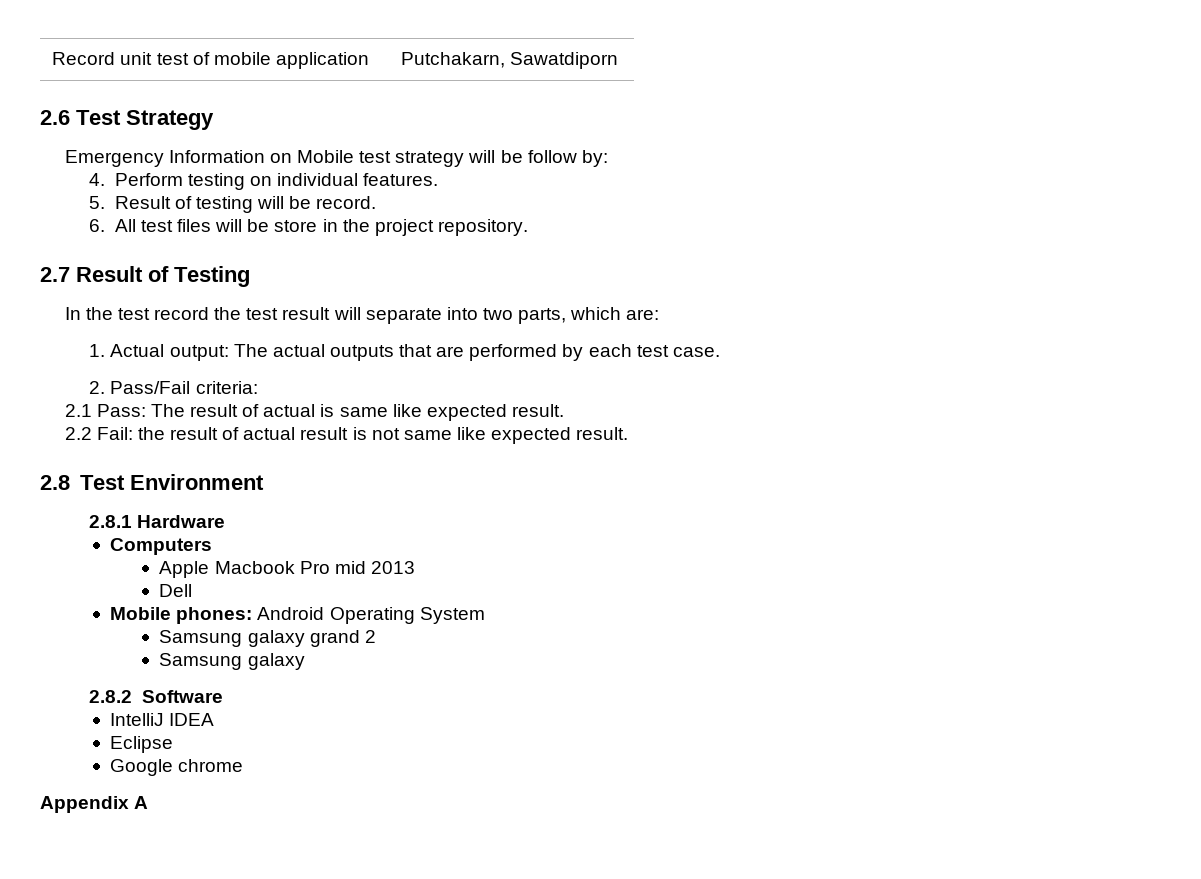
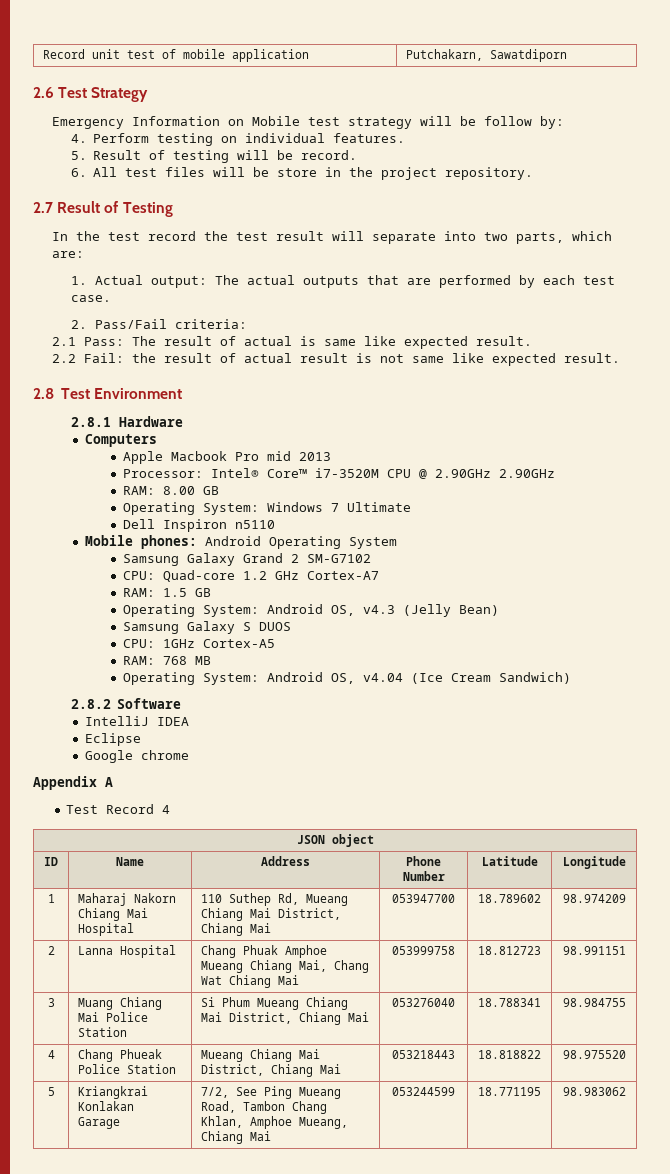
(415, 567) none -> [123,468,556,479] [123,486,220,495] [123,502,412,515] // Processor: Intel® Core™ i7-3520M CPU @ 2.90GHz 2.90GHz // RAM: 8.00 GB // Operating System: Windows 7 Ultimate
(193, 590) none -> [163,519,276,532] Inspiron n5110
[247,630,376,647] [159,653,305,670] galaxy grand 2 // Samsung galaxy -> [187,553,372,566] [123,570,380,582] [123,588,212,597] [123,604,500,617] [123,621,292,634] [123,639,276,648] [123,656,212,665] [123,672,572,685] Galaxy Grand 2 SM-G7102 // CPU: Quad-core 1.2 GHz Cortex-A7 // RAM: 1.5 GB // Operating System: Android OS, v4.3 (Jelly Bean) // Samsung Galaxy S DUOS // CPU: 1GHz Cortex-A5 // RAM: 768 MB // Operating System: Android OS, v4.04 (Ice Cream Sandwich)
(149, 802) none -> [66,804,171,814] [296,834,374,847] [44,857,58,866] [116,857,144,866] [261,856,310,866] [406,856,441,866] [402,871,445,881] [481,856,538,866] [562,856,626,869] [47,894,55,903] [78,893,177,906] [78,908,149,921] [78,923,135,936] [201,893,349,906] [201,908,342,921] [201,923,272,936] [392,894,455,903] [478,894,541,903] [562,894,626,903] [47,946,55,955] [78,945,177,958] [201,945,328,958] [201,960,370,973] [201,975,300,988] [392,946,455,955] [478,946,541,955] [562,946,626,955] [47,998,55,1007] [78,997,163,1010] [78,1012,149,1022] [78,1027,128,1037] [201,997,349,1010] [201,1012,370,1025] [392,998,455,1007] [478,998,541,1007] [562,998,626,1007] [47,1050,55,1059] [78,1049,163,1062] [78,1064,177,1074] [201,1049,321,1062] [201,1064,342,1077] [392,1050,455,1059] [478,1050,541,1059] [562,1050,626,1059] [47,1087,55,1096] [78,1086,149,1099] [78,1101,135,1111] [78,1117,121,1129] [201,1086,342,1099] [201,1101,328,1114] [201,1116,349,1129] [201,1131,272,1144] [392,1087,455,1096] [478,1087,541,1096] [562,1087,626,1096] // Test Record 4 // JSON object // ID | Name | Address | Phone Number | Latitude | Longitude // 1 | Maharaj Nakorn Chiang Mai Hospital | 110 Suthep Rd, Mueang Chiang Mai District, Chiang Mai | 053947700 | 18.789602 | 98.974209 // 2 | Lanna Hospital | Chang Phuak Amphoe Mueang Chiang Mai, Chang Wat Chiang Mai | 053999758 | 18.812723 | 98.991151 // 3 | Muang Chiang Mai Police Station | Si Phum Mueang Chiang Mai District, Chiang Mai | 053276040 | 18.788341 | 98.984755 // 4 | Chang Phueak Police Station | Mueang Chiang Mai District, Chiang Mai | 053218443 | 18.818822 | 98.975520 // 5 | Kriangkrai Konlakan Garage | 7/2, See Ping Mueang Road, Tambon Chang Khlan, Amphoe Mueang, Chiang Mai | 053244599 | 18.771195 | 98.983062

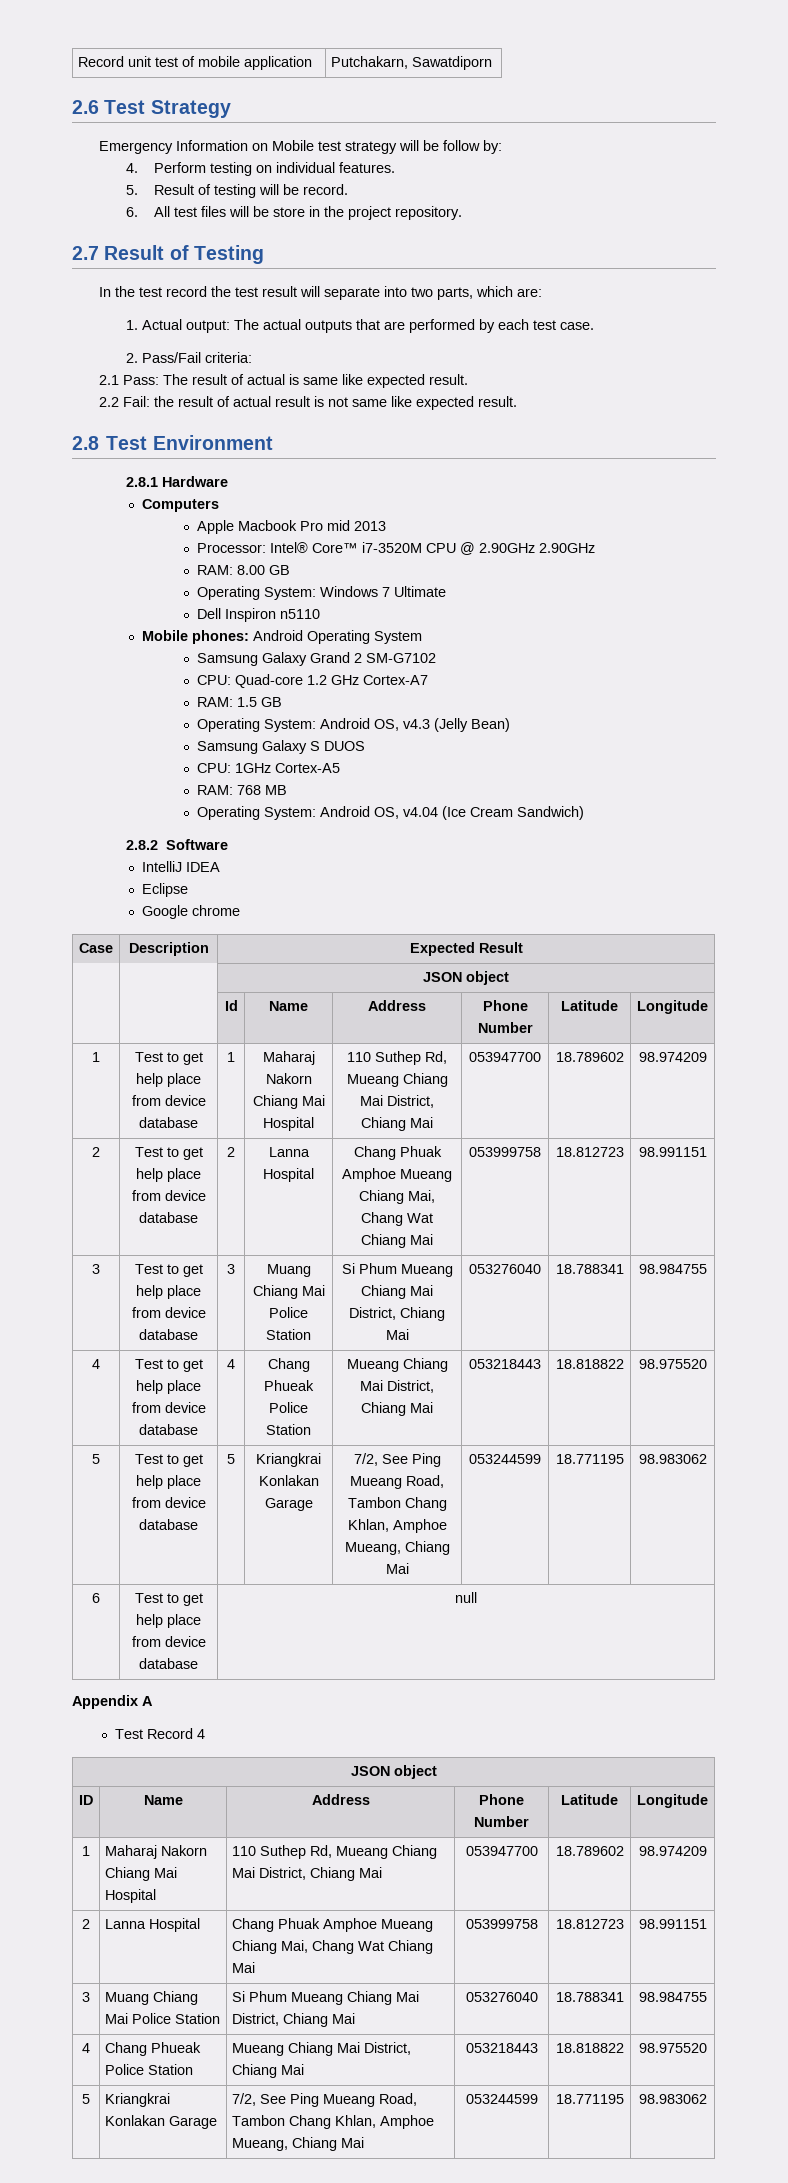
(190, 755) none -> [79,943,113,953] [128,942,209,956] [409,942,523,956] [423,971,509,985] [224,1000,238,1011] [269,1001,308,1011] [368,1000,426,1011] [482,1000,528,1011] [477,1022,533,1033] [561,1000,618,1011] [637,1000,708,1014] [92,1052,100,1062] [134,1052,203,1065] [136,1073,201,1087] [131,1095,206,1106] [139,1117,198,1128] [227,1052,235,1062] [262,1051,315,1065] [265,1073,312,1084] [252,1095,325,1109] [263,1117,314,1131] [347,1051,447,1065] [346,1073,448,1087] [360,1095,434,1108] [361,1117,433,1131] [469,1052,541,1062] [555,1052,624,1062] [638,1052,707,1062] [92,1147,100,1157] [134,1147,203,1160] [136,1168,201,1182] [131,1190,206,1201] [139,1212,198,1223] [227,1147,235,1157] [268,1147,310,1157] [263,1168,314,1182] [353,1146,442,1160] [342,1168,452,1182] [359,1190,435,1204] [361,1212,433,1226] [361,1234,433,1248] [469,1147,541,1157] [555,1147,624,1157] [638,1147,707,1157] [92,1264,100,1274] [134,1264,203,1277] [136,1285,201,1299] [131,1307,206,1318] [139,1329,198,1340] [227,1264,235,1274] [266,1264,311,1277] [252,1285,325,1299] [269,1307,308,1318] [266,1329,311,1340] [341,1263,453,1277] [361,1285,433,1299] [349,1307,445,1321] [385,1329,409,1340] [469,1264,541,1274] [555,1264,624,1274] [638,1264,707,1274] [92,1359,100,1369] [134,1359,203,1372] [136,1380,201,1394] [131,1402,206,1413] [139,1424,198,1435] [227,1359,235,1369] [267,1358,310,1372] [264,1380,314,1391] [269,1402,308,1413] [266,1424,311,1435] [346,1358,448,1372] [360,1380,434,1393] [361,1402,433,1416] [469,1359,541,1369] [555,1359,624,1369] [638,1359,707,1369] [92,1454,100,1464] [134,1454,203,1467] [136,1475,201,1489] [131,1497,206,1508] [139,1519,198,1530] [227,1454,235,1464] [256,1453,321,1467] [258,1475,319,1486] [264,1498,313,1511] [353,1453,441,1467] [350,1475,444,1489] [347,1497,447,1511] [347,1519,447,1533] [344,1541,450,1555] [385,1563,409,1574] [469,1454,541,1464] [555,1454,624,1464] [638,1454,707,1464] [92,1593,100,1603] [134,1593,203,1606] [136,1614,201,1628] [131,1636,206,1647] [139,1658,198,1669] [455,1592,477,1603] // Case | Description | Expected Result // | | JSON object // | | Id | Name | Address | Phone Number | Latitude | Longitude // 1 | Test to get help place from device database | 1 | Maharaj Nakorn Chiang Mai Hospital | 110 Suthep Rd, Mueang Chiang Mai District, Chiang Mai | 053947700 | 18.789602 | 98.974209 // 2 | Test to get help place from device database | 2 | Lanna Hospital | Chang Phuak Amphoe Mueang Chiang Mai, Chang Wat Chiang Mai | 053999758 | 18.812723 | 98.991151 // 3 | Test to get help place from device database | 3 | Muang Chiang Mai Police Station | Si Phum Mueang Chiang Mai District, Chiang Mai | 053276040 | 18.788341 | 98.984755 // 4 | Test to get help place from device database | 4 | Chang Phueak Police Station | Mueang Chiang Mai District, Chiang Mai | 053218443 | 18.818822 | 98.975520 // 5 | Test to get help place from device database | 5 | Kriangkrai Konlakan Garage | 7/2, See Ping Mueang Road, Tambon Chang Khlan, Amphoe Mueang, Chiang Mai | 053244599 | 18.771195 | 98.983062 // 6 | Test to get help place from device database | null

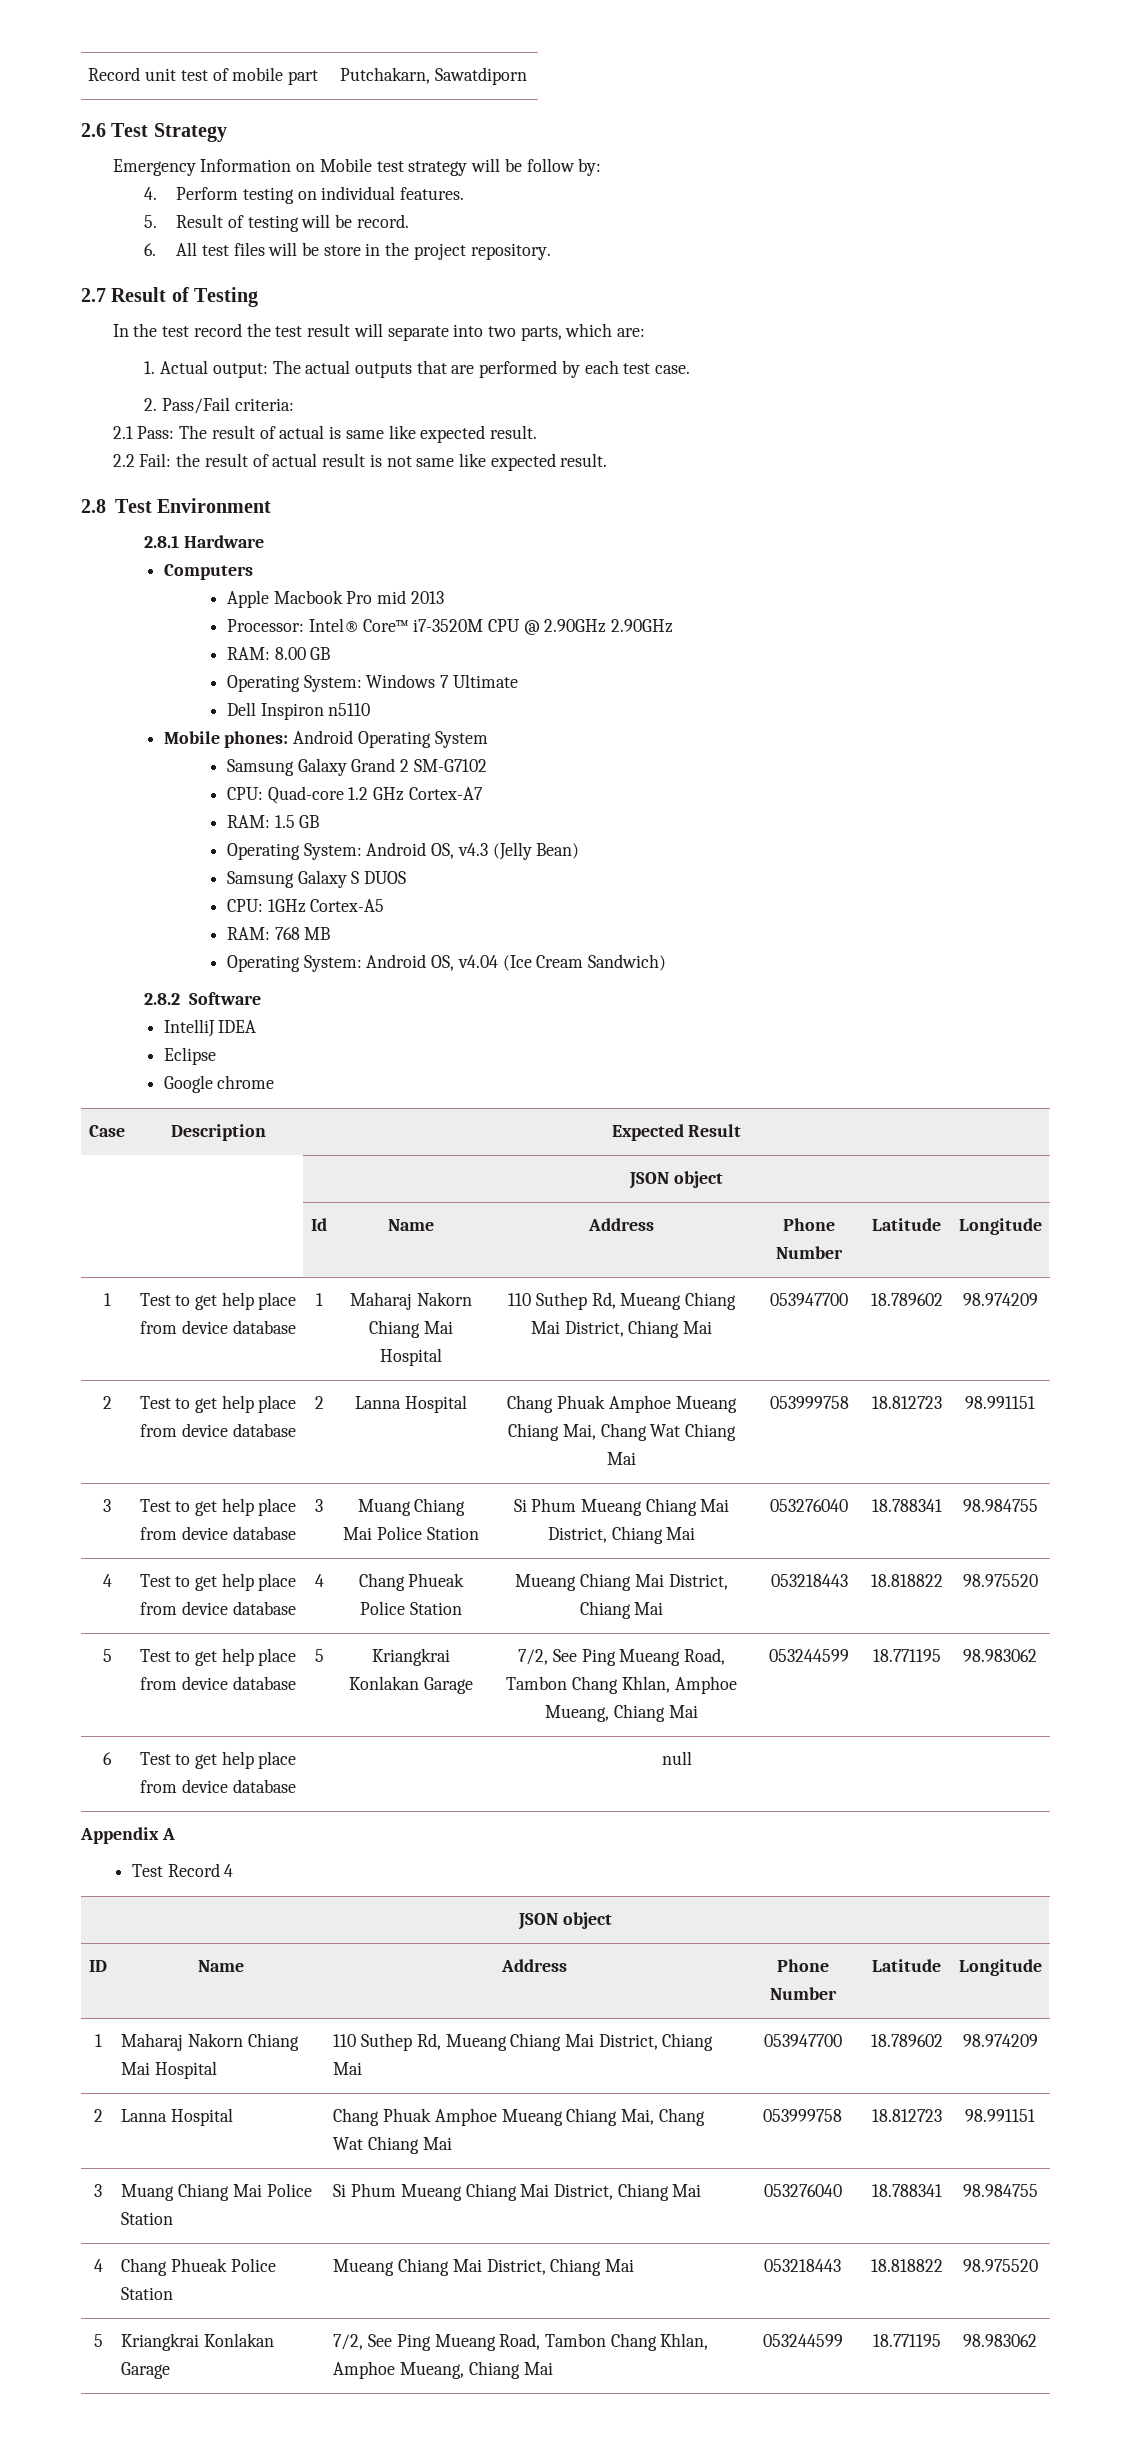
[244,56,313,70] application -> [287,70,318,85] part

